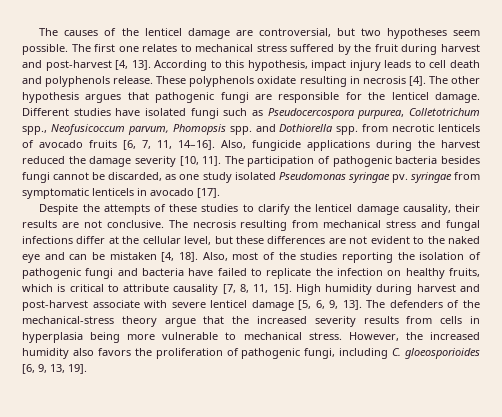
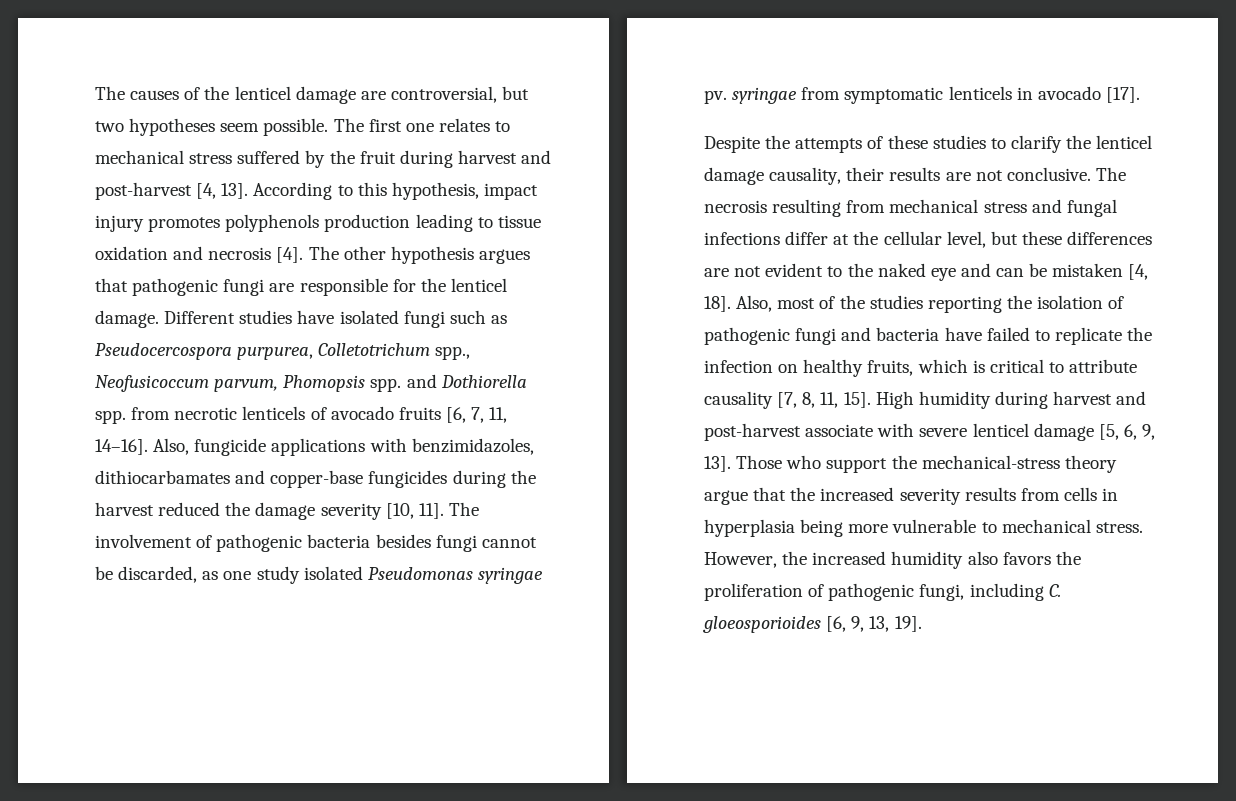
[384,60,481,68] [22,76,360,87] leads to cell death and polyphenols release. These polyphenols oxidate resulting in -> [148,214,541,232] [95,246,204,260] promotes polyphenols production leading to tissue oxidation and
(370, 145) none -> [369,438,534,455] [95,470,448,488] with benzimidazoles, dithiocarbamates and copper-base fungicides
[247,156,315,167] participation -> [95,534,192,548] involvement
[366,300,460,308] The defenders of -> [736,455,888,473] Those who support

